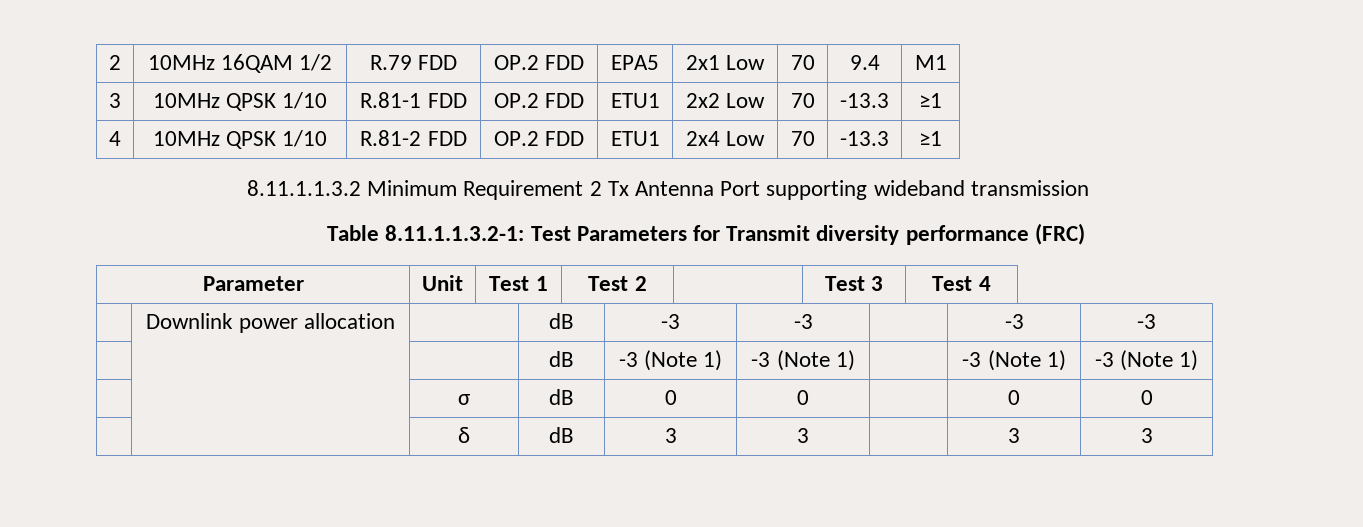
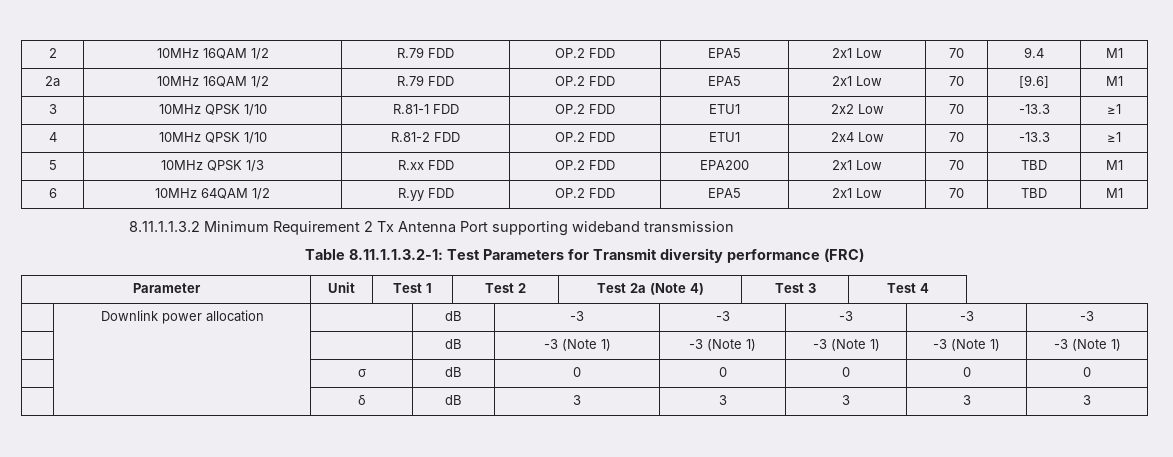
(947, 62) none -> [45,76,60,87] [156,76,269,88] [397,75,454,86] [555,76,615,86] [708,76,741,86] [832,76,882,86] [949,76,964,86] [1019,75,1049,88] [1105,76,1123,86] // 2a | 10MHz 16QAM 1/2 | R.79 FDD | OP.2 FDD | EPA5 | 2x1 Low | 70 | [9.6] | M1
(942, 138) none -> [48,160,57,170] [161,160,264,172] [397,160,454,170] [555,160,615,170] [700,160,749,170] [832,160,882,170] [949,160,964,170] [1021,160,1047,170] [1105,160,1123,170] [48,188,57,198] [155,188,270,200] [397,188,454,201] [555,188,615,198] [708,188,741,198] [832,188,882,198] [949,188,964,198] [1021,188,1047,198] [1105,188,1123,198] // 5 | 10MHz QPSK 1/3 | R.xx FDD | OP.2 FDD | EPA200 | 2x1 Low | 70 | TBD | M1 // 6 | 10MHz 64QAM 1/2 | R.yy FDD | OP.2 FDD | EPA5 | 2x1 Low | 70 | TBD | M1
(647, 283) none -> [596,283,704,295] Test 2a (Note 4)
(813, 321) none -> [839,311,853,321] -3
(855, 360) none -> [812,339,880,351] -3 (Note 1)
(809, 397) none -> [842,367,850,377] 0
(809, 435) none -> [842,395,850,405] 3

